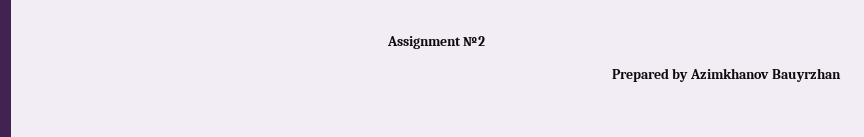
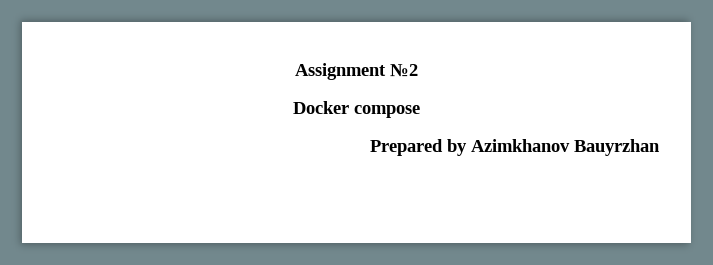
(486, 41) none -> [293,101,420,118] // Docker compose

